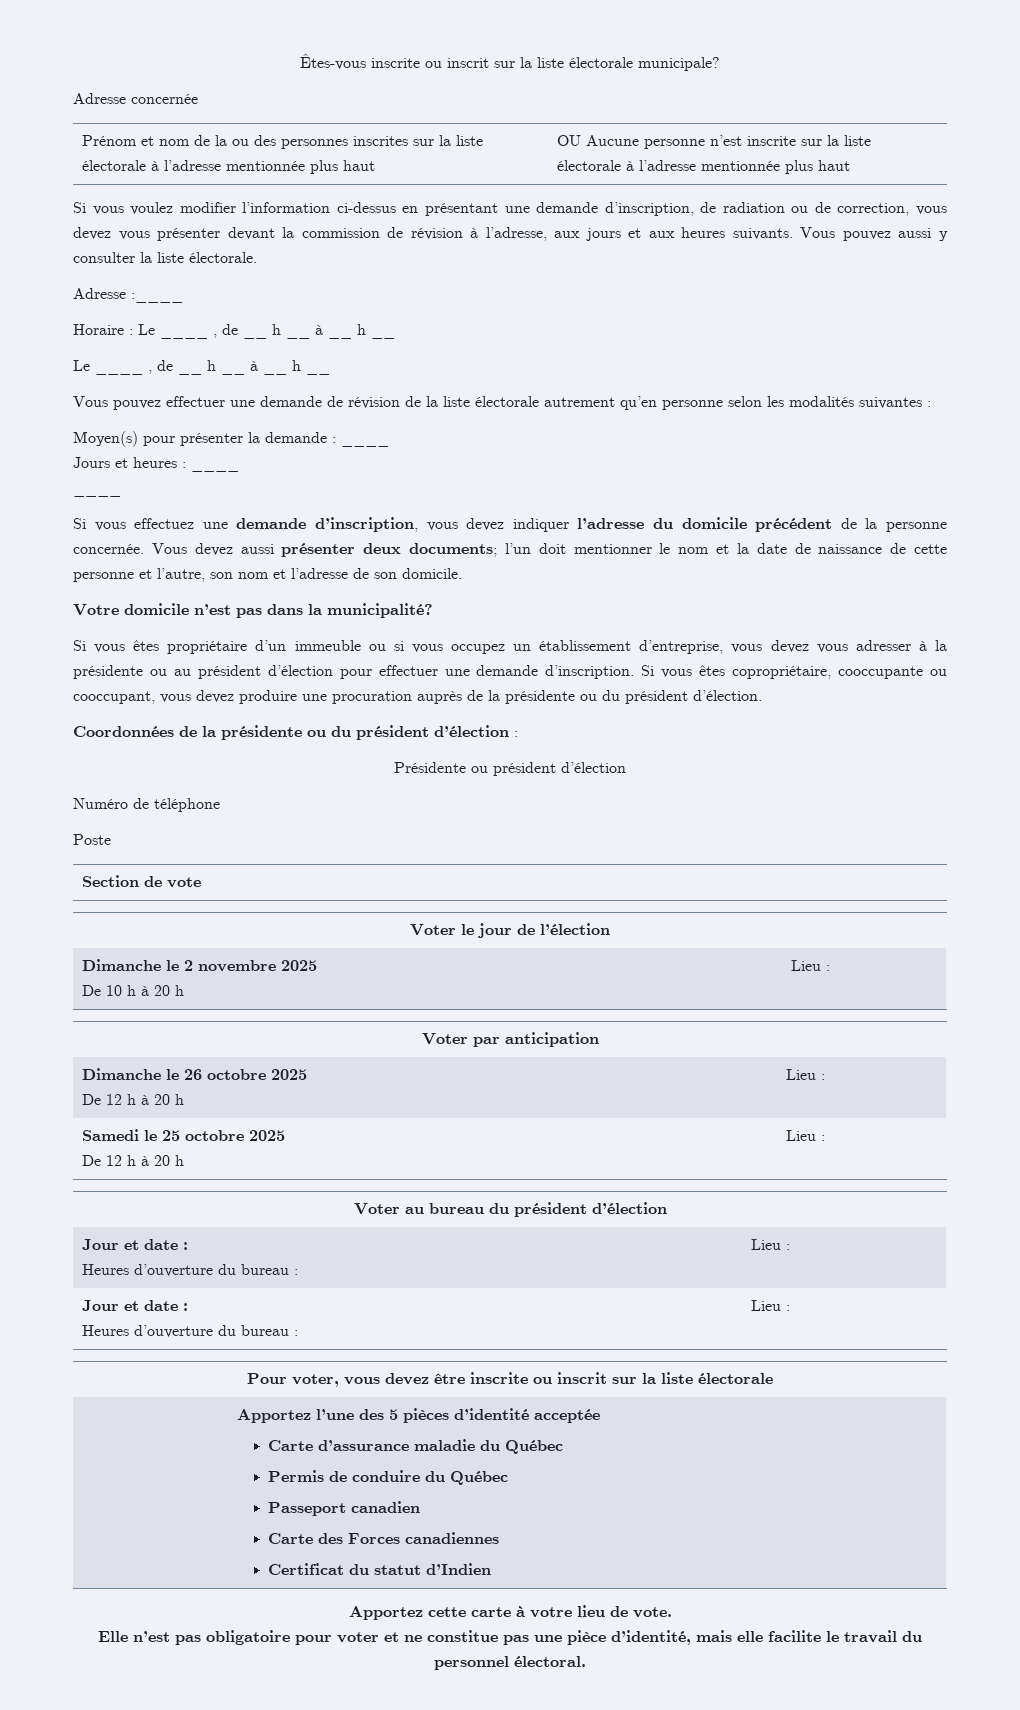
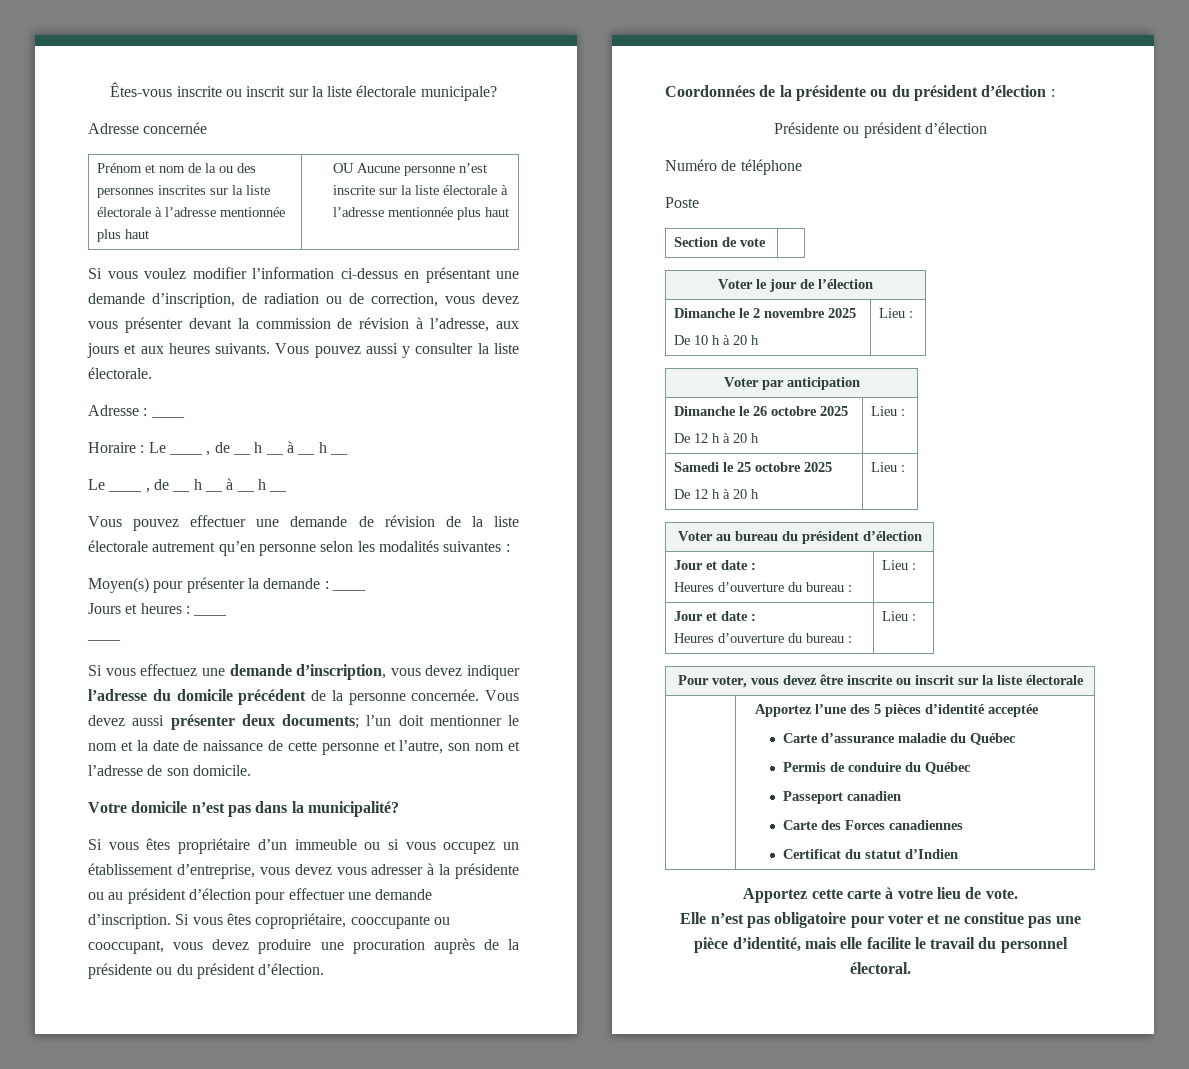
[131,293,183,303] :____ -> [143,408,148,416] [150,416,185,418] : ____

